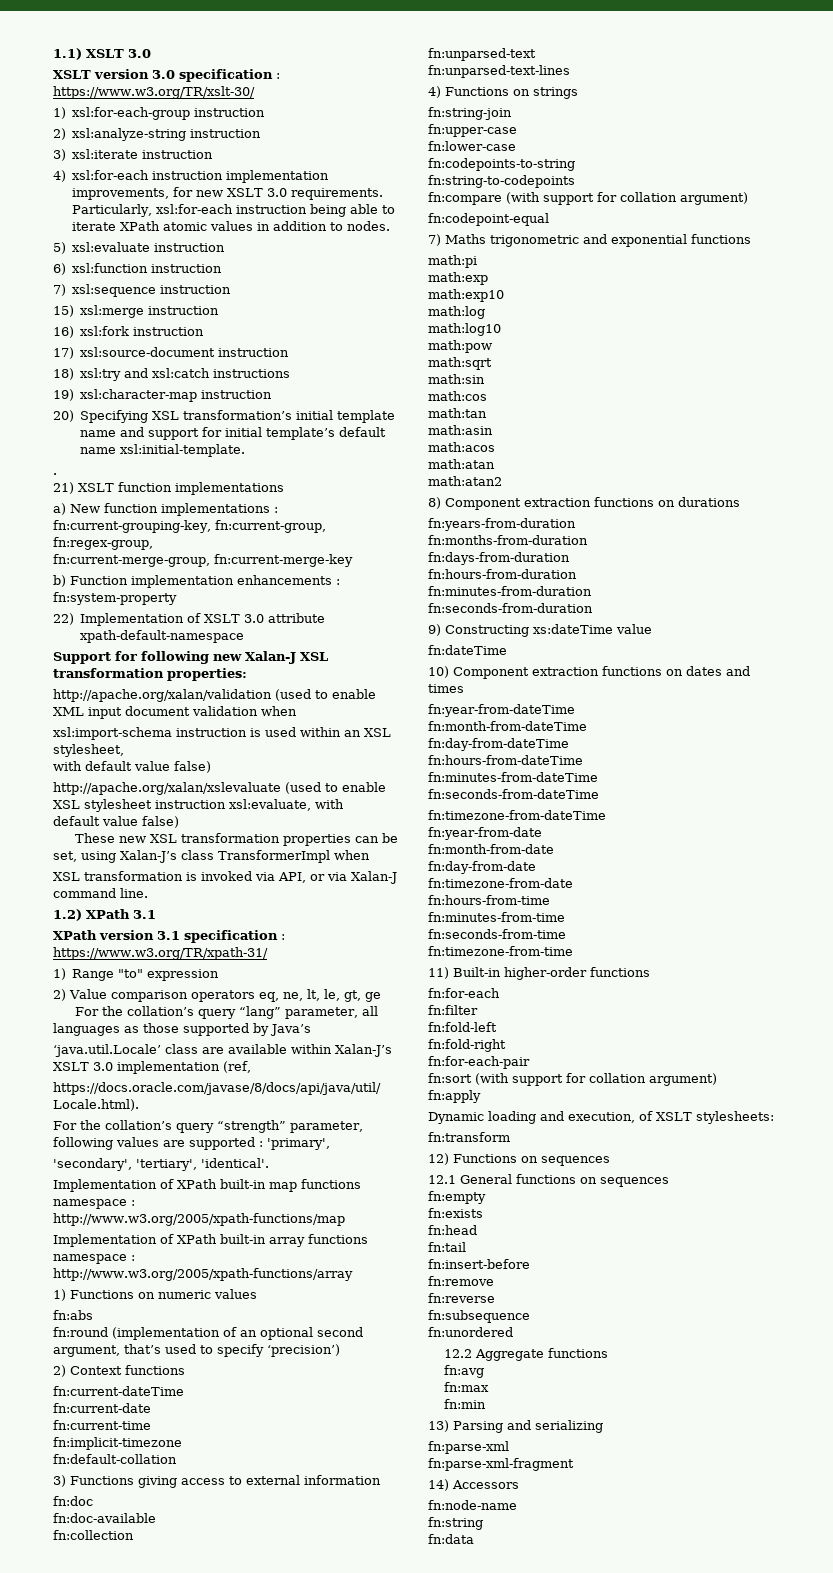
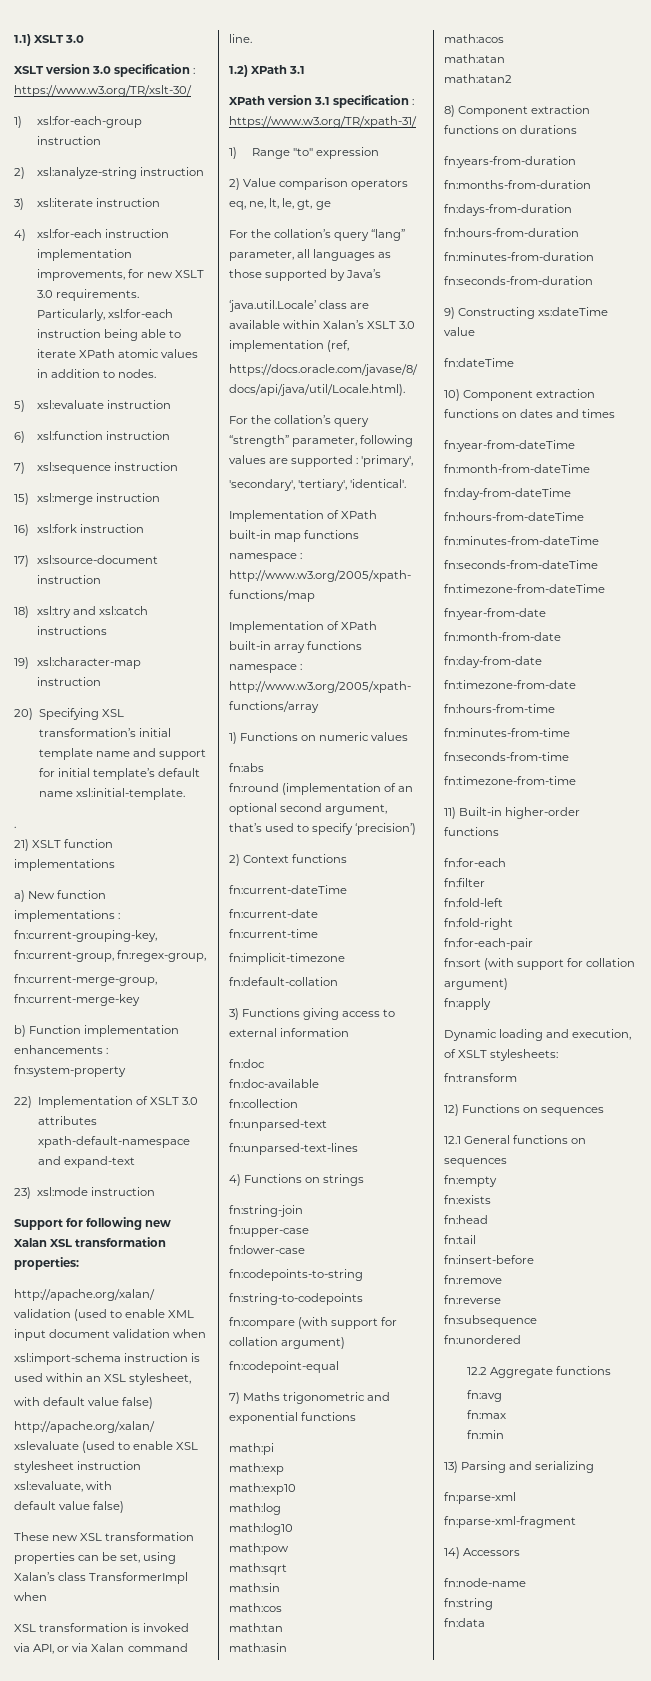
[268,613,326,623] attribute -> [37,1116,97,1125] attributes
(245, 636) none -> [37,1156,135,1168] [14,1187,155,1199] and expand-text // 23) xsl:mode instruction
[245,651,296,664] Xalan-J -> [14,1238,47,1247] Xalan
[120,850,177,863] Xalan-J’s -> [14,1572,55,1581] Xalan’s
[351,871,397,884] Xalan-J -> [91,1643,125,1652] Xalan
[335,1044,392,1057] Xalan-J’s -> [323,320,365,329] Xalan’s

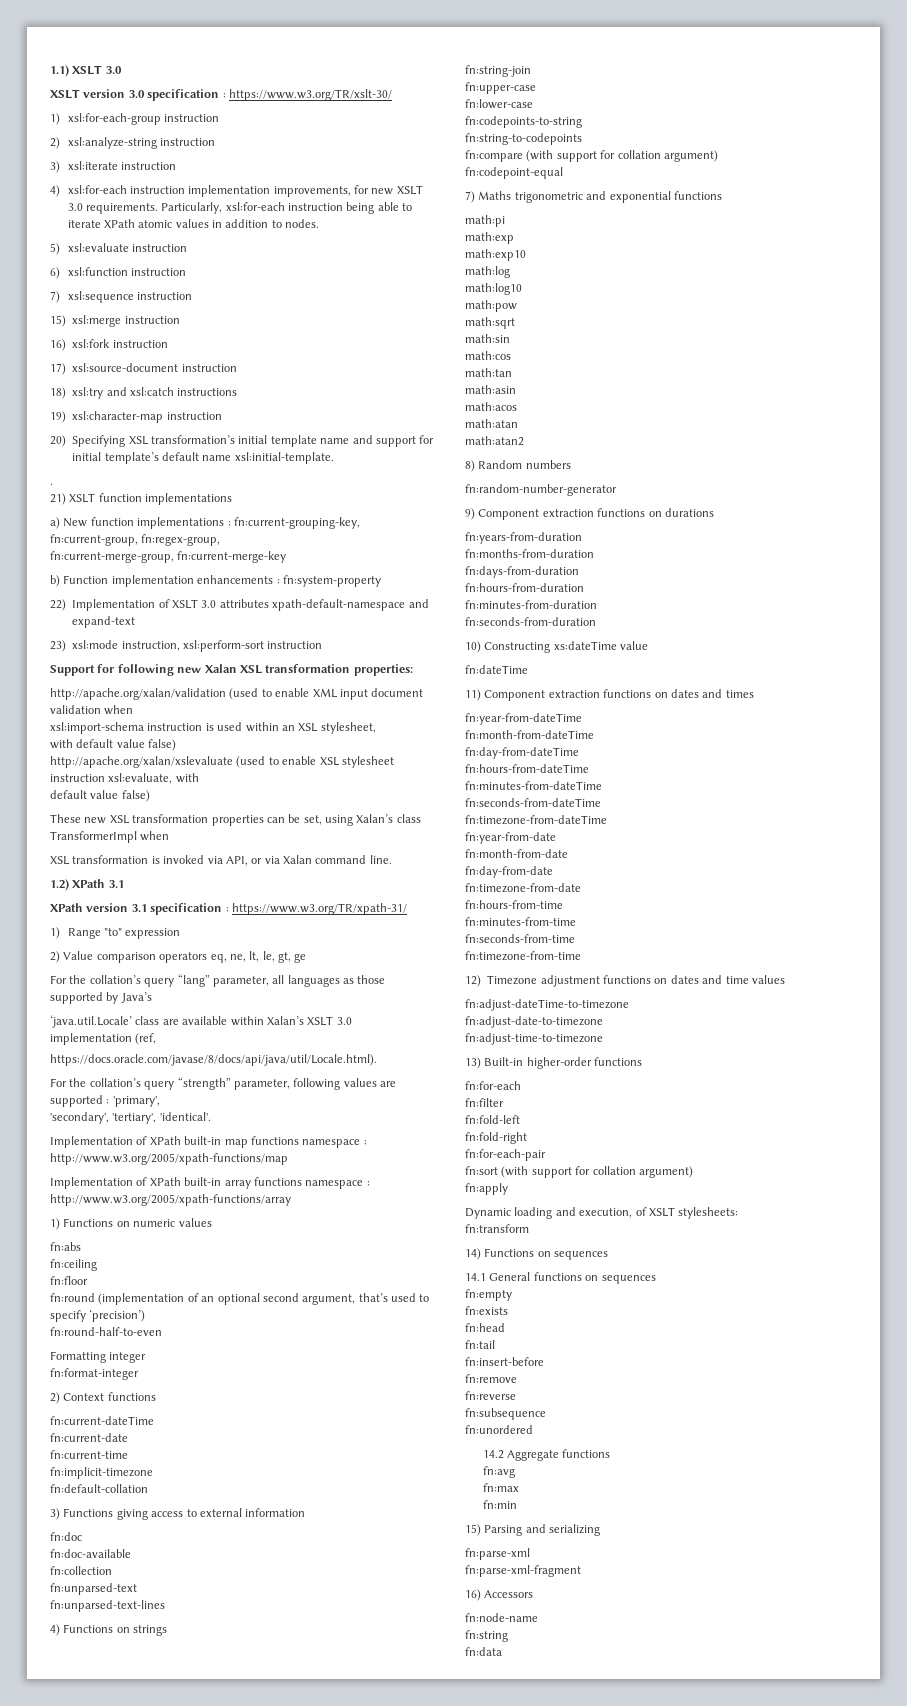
(88, 1191) none -> [121,640,264,652] instruction, xsl:perform-sort
(264, 767) none -> [50,1259,97,1271] [50,1276,88,1285] // fn:ceiling // fn:floor
(417, 829) none -> [50,1327,162,1336] [50,1351,147,1363] [50,1368,139,1380] // fn:round-half-to-even // Formatting integer // fn:format-integer
(455, 111) none -> [478,460,571,469] [465,484,617,496] [465,508,475,520] Random numbers // fn:random-number-generator // 9)
[444,307,455,319] 9) -> [465,641,481,653] 10)
[444,389,460,401] 10) -> [465,689,481,701] 11)
[444,807,456,819] 11) -> [465,975,785,987] [465,999,629,1011] [465,1016,603,1028] [465,1033,603,1045] [465,1057,481,1069] 12) Timezone adjustment functions on dates and time values // fn:adjust-dateTime-to-timezone // fn:adjust-date-to-timezone // fn:adjust-time-to-timezone // 13)
[444,1104,459,1116] 12) -> [465,1248,481,1260] 14)
[444,1136,461,1144] 12.1 -> [465,1273,486,1281] 14.1
[466,1367,487,1375] 12.2 -> [482,1450,504,1459] 14.2
[444,1461,458,1473] 13) -> [465,1524,481,1536] 15)
[444,1547,460,1559] 14) -> [465,1589,481,1601] 16)

